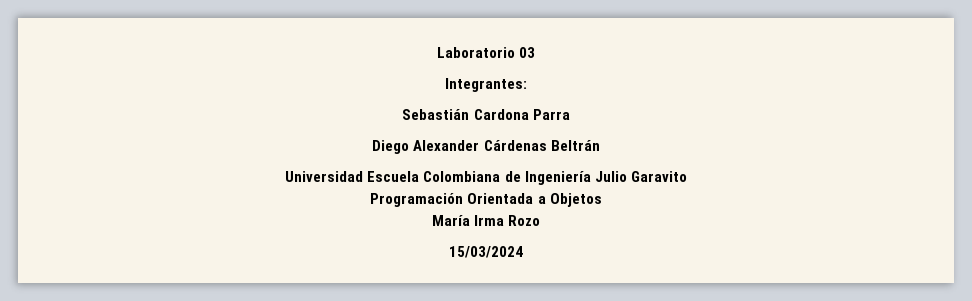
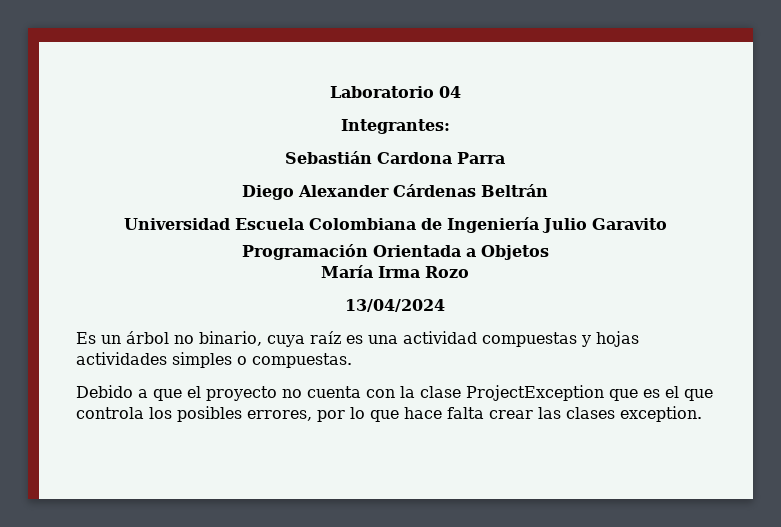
[519,47,536,58] 03 -> [438,86,461,98] 04
[449,246,523,258] 15/03/2024 -> [345,299,445,312] [76,331,639,347] [76,352,352,368] [76,385,713,401] [76,406,702,422] 13/04/2024 // Es un árbol no binario, cuya raíz es una actividad compuestas y hojas actividades simples o compuestas. // Debido a que el proyecto no cuenta con la clase ProjectException que es el que controla los posibles errores, por lo que hace falta crear las clases exception.

